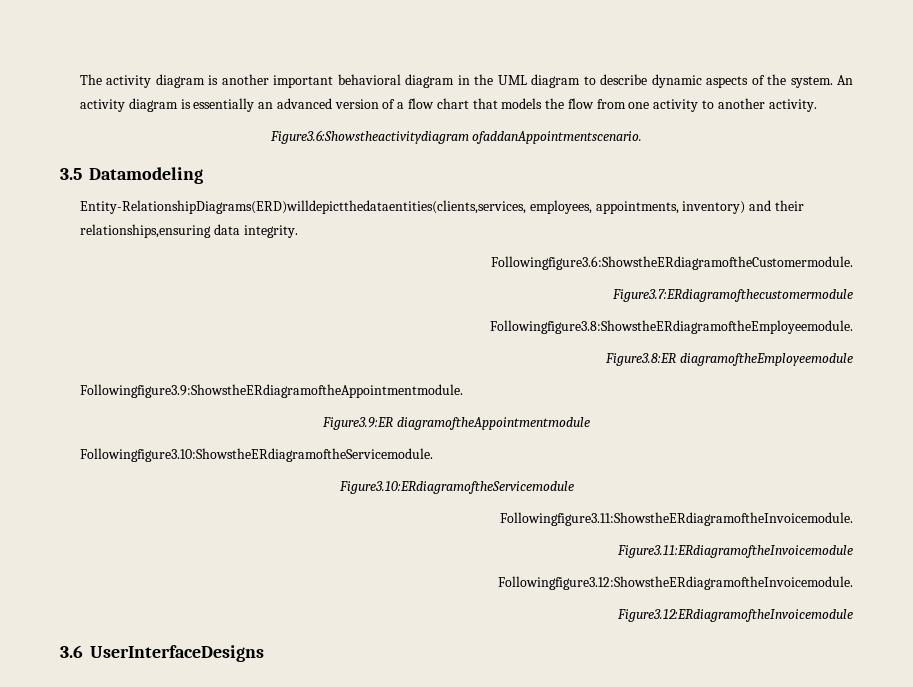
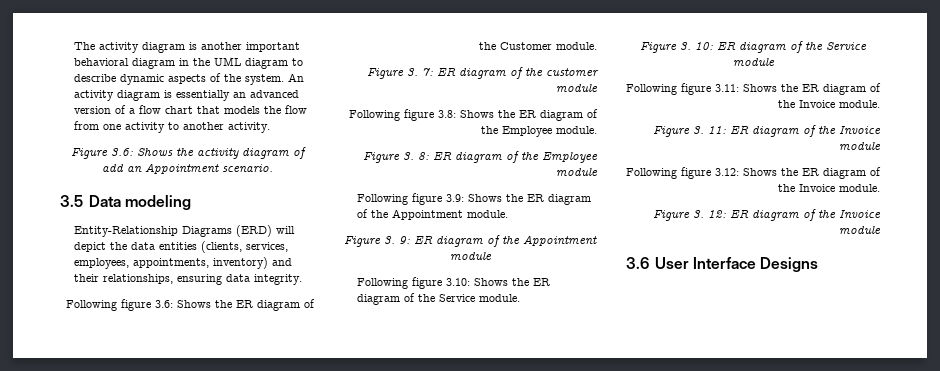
[269,130,643,144] [60,167,203,184] [79,200,526,214] Figure3.6:Showstheactivitydiagram ofaddanAppointmentscenario. // 3.5 Datamodeling // Entity-RelationshipDiagrams(ERD)willdepictthedataentities(clients,services, -> [70,147,306,159] [101,163,273,174] [60,195,191,210] [74,225,296,237] [74,241,289,253] Figure 3.6: Shows the activity diagram of add an Appointment scenario. // 3.5 Data modeling // Entity-Relationship Diagrams (ERD) will depict the data entities (clients, services,
[79,224,211,238] relationships,ensuring -> [103,274,223,285] relationships, ensuring
[491,256,853,270] [612,289,853,302] [490,320,853,334] [605,353,853,366] [79,384,463,398] [322,417,590,430] [79,448,433,462] [338,481,574,494] [500,512,853,526] [617,545,853,558] [498,576,853,590] [617,609,853,622] [60,645,264,662] Followingfigure3.6:ShowstheERdiagramoftheCustomermodule. // Figure3.7:ERdiagramofthecustomermodule // Followingfigure3.8:ShowstheERdiagramoftheEmployeemodule. // Figure3.8:ER diagramoftheEmployeemodule // Followingfigure3.9:ShowstheERdiagramoftheAppointmentmodule. // Figure3.9:ER diagramoftheAppointmentmodule // Followingfigure3.10:ShowstheERdiagramoftheServicemodule. // Figure3.10:ERdiagramoftheServicemodule // Followingfigure3.11:ShowstheERdiagramoftheInvoicemodule. // Figure3.11:ERdiagramoftheInvoicemodule // Followingfigure3.12:ShowstheERdiagramoftheInvoicemodule. // Figure3.12:ERdiagramoftheInvoicemodule // 3.6 UserInterfaceDesigns -> [66,299,315,311] [479,42,597,50] [367,67,599,79] [556,84,598,92] [349,109,598,121] [481,126,597,137] [363,151,598,163] [556,168,598,176] [357,193,592,205] [357,209,509,220] [344,235,597,247] [449,252,492,260] [357,277,551,289] [357,293,521,305] [640,41,867,53] [732,58,775,66] [626,83,881,95] [778,100,880,108] [653,125,881,137] [839,142,881,150] [626,167,881,179] [778,184,880,192] [653,209,881,221] [839,226,881,234] [626,257,819,272] Following figure 3.6: Shows the ER diagram of the Customer module. // Figure 3. 7: ER diagram of the customer module // Following figure 3.8: Shows the ER diagram of the Employee module. // Figure 3. 8: ER diagram of the Employee module // Following figure 3.9: Shows the ER diagram of the Appointment module. // Figure 3. 9: ER diagram of the Appointment module // Following figure 3.10: Shows the ER diagram of the Service module. // Figure 3. 10: ER diagram of the Service module // Following figure 3.11: Shows the ER diagram of the Invoice module. // Figure 3. 11: ER diagram of the Invoice module // Following figure 3.12: Shows the ER diagram of the Invoice module. // Figure 3. 12: ER diagram of the Invoice module // 3.6 User Interface Designs

